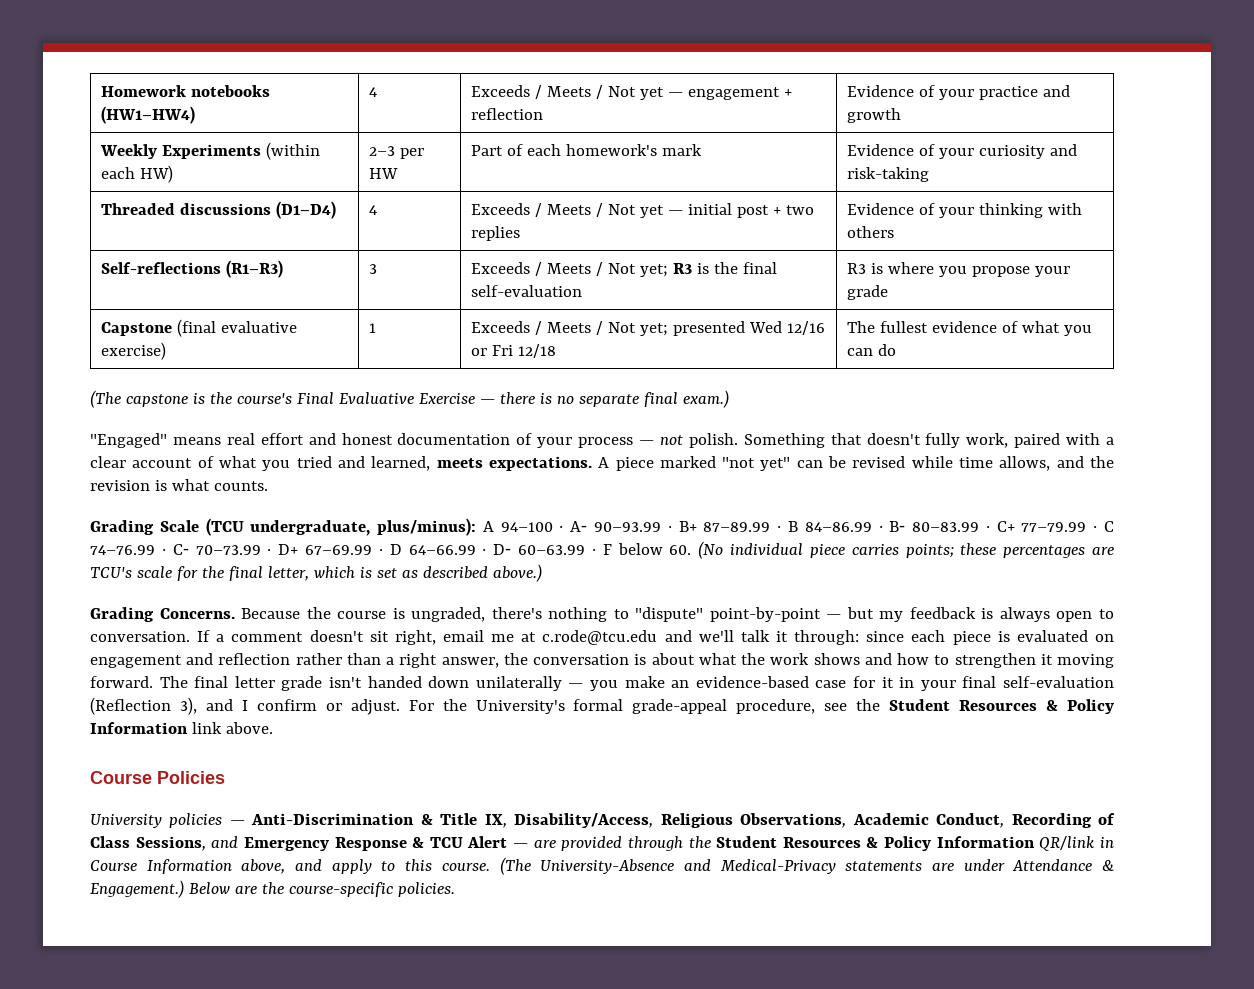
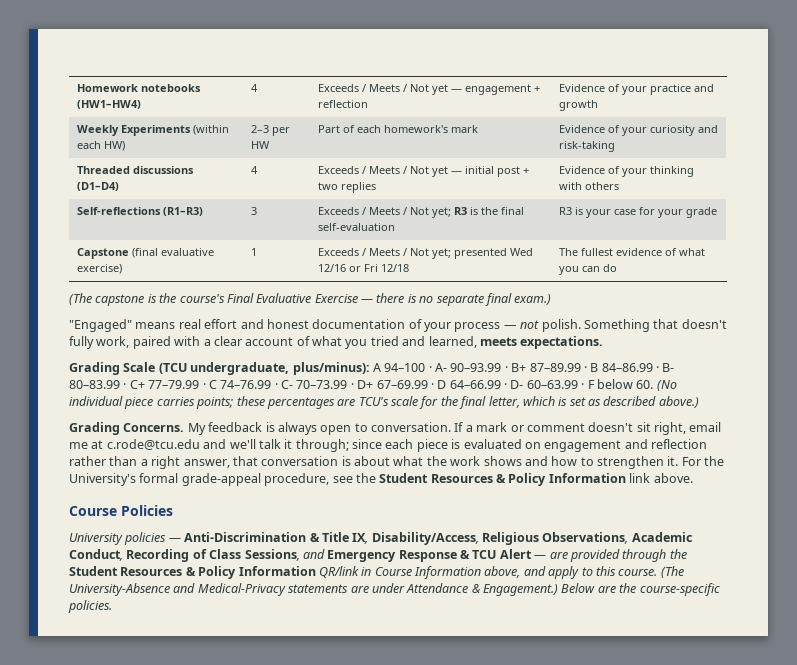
[888,262,1031,277] where you propose -> [585,207,655,218] your case for
[598,456,1115,471] [90,479,268,491] A piece marked "not yet" can be revised while time allows, and the revision is what counts. -> (604, 342) none
[241,607,904,622] Because the course is ungraded, there's nothing to "dispute" point-by-point — but my -> [187,423,206,435] My
(225, 638) none -> [476,422,524,432] mark or
[794,630,860,645] through: -> [295,439,349,452] through;
[503,653,528,665] the -> [232,456,258,466] that
[1040,654,1114,668] [90,676,1115,691] [90,697,400,715] it moving forward. The final letter grade isn't handed down unilaterally — you make an evidence-based case for it in your final self-evaluation (Reflection 3), and I confirm or adjust. -> [667,456,679,466] it.

